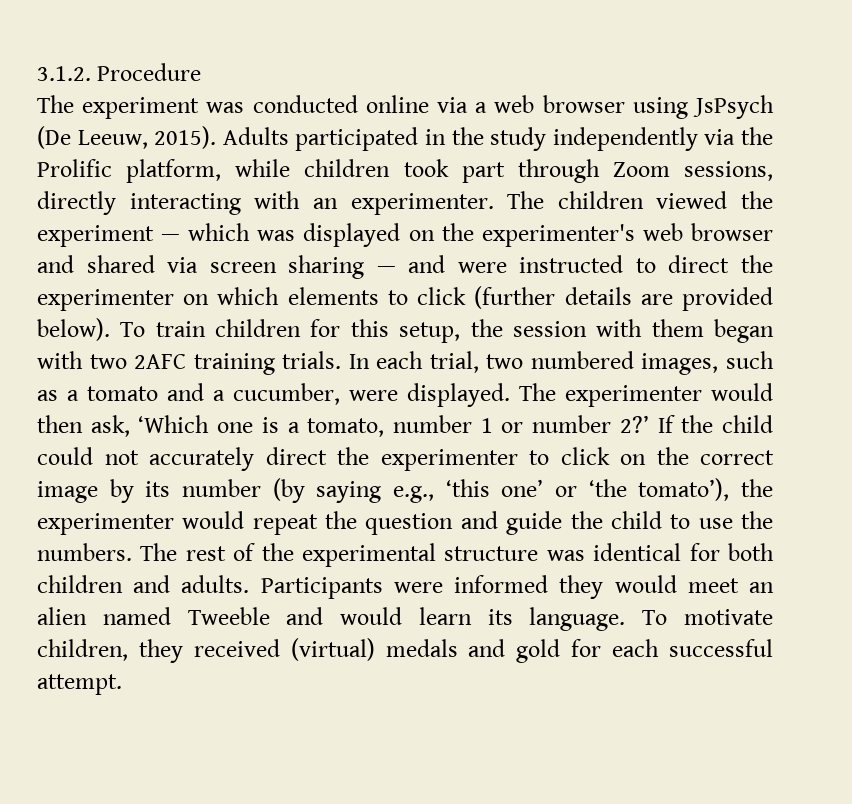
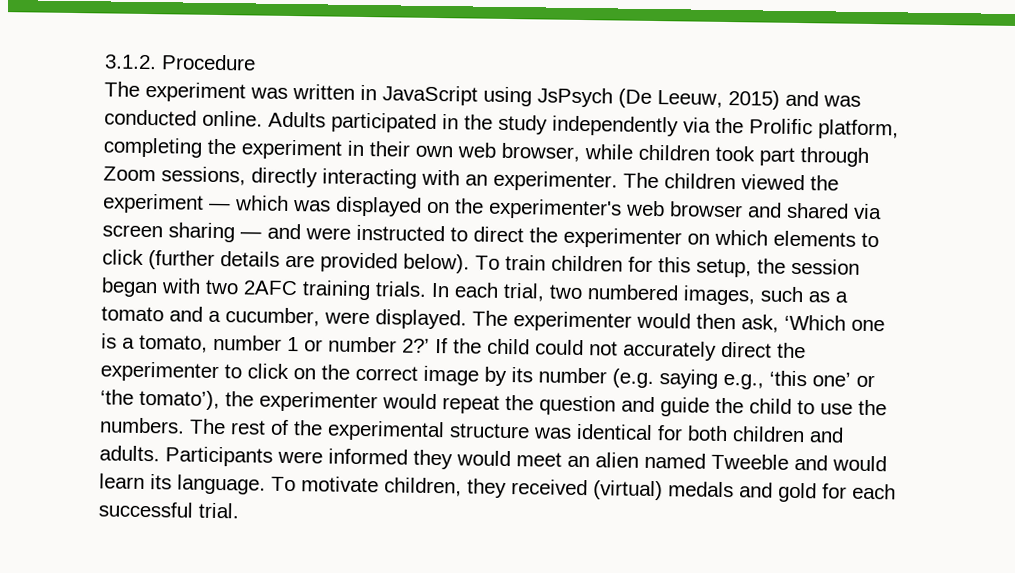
[252,95,774,119] [37,126,217,149] conducted online via a web browser using JsPsych (De Leeuw, 2015). -> [292,84,861,110] [104,109,263,127] written in JavaScript using JsPsych (De Leeuw, 2015) and was conducted online.
(222, 171) none -> [103,137,580,162] completing the experiment in their own web browser,
[596,319,704,337] with them -> (860, 266) none
[272,478,305,503] (by -> [612,368,654,389] (e.g.
[37,674,122,695] attempt. -> [198,502,239,519] trial.

